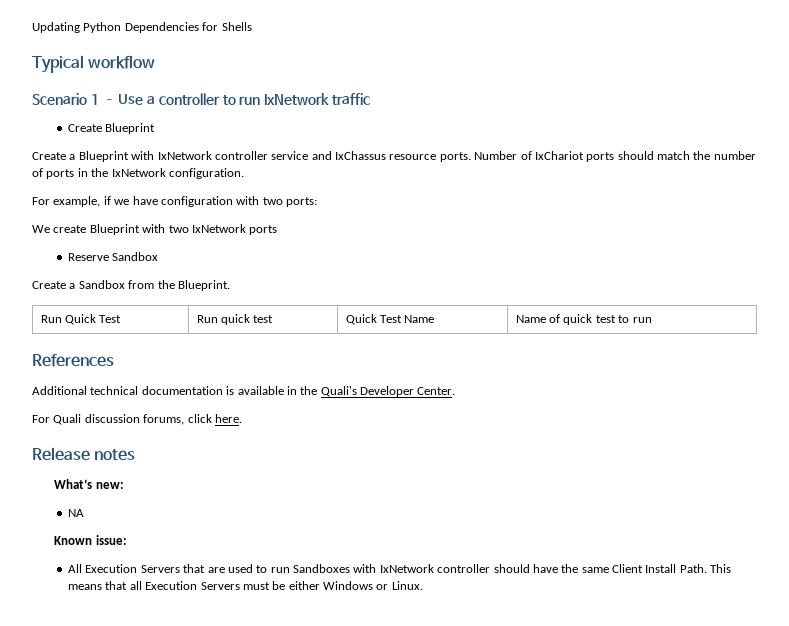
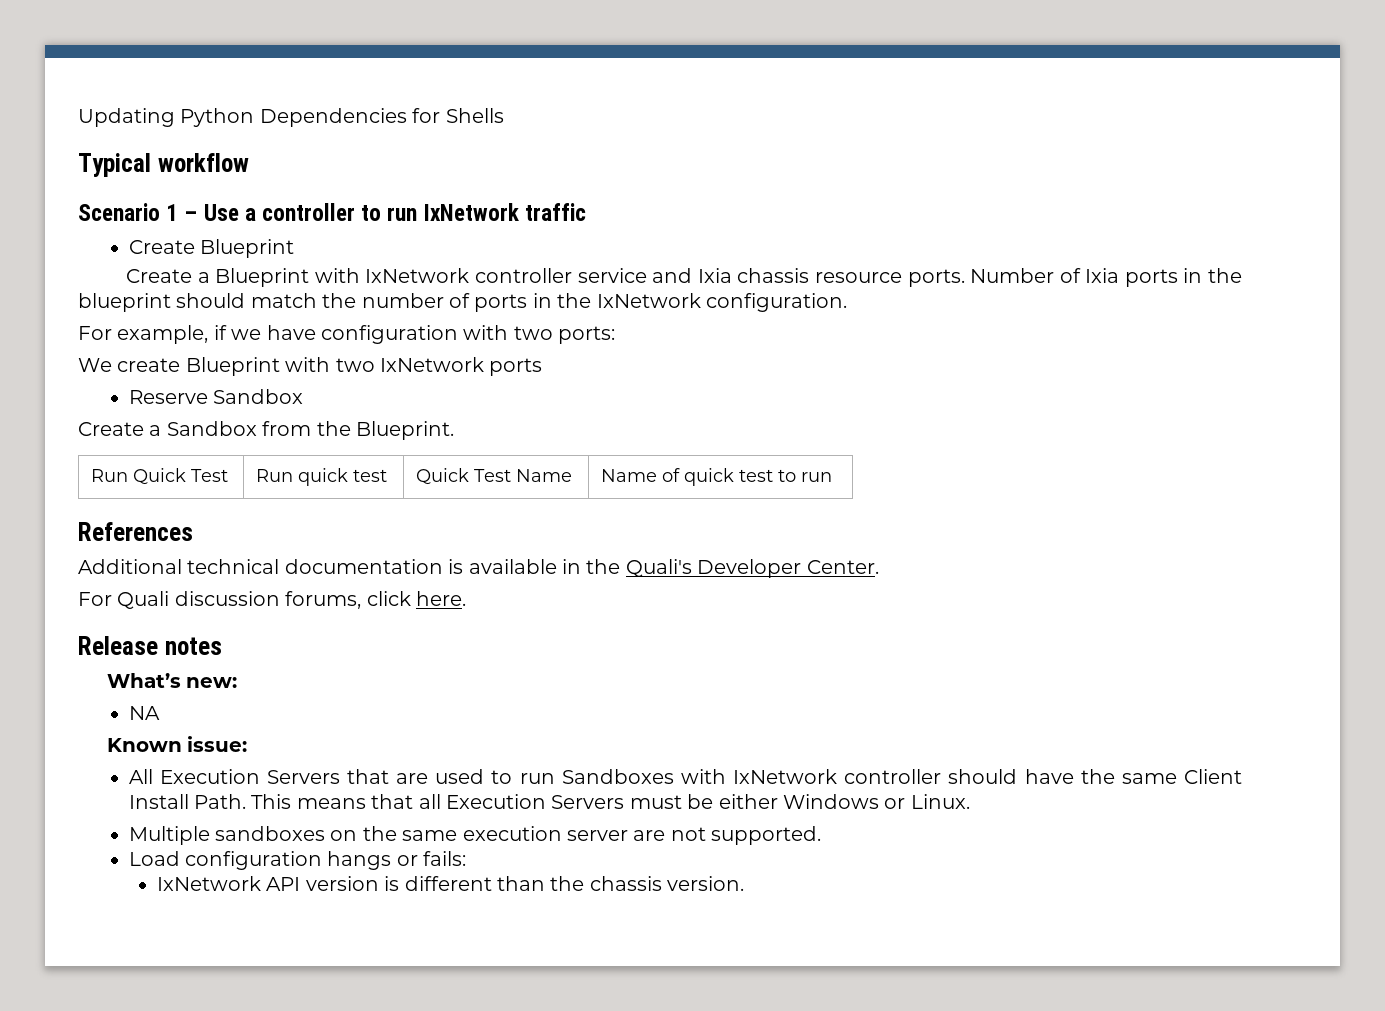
[335,151,386,160] IxChassus -> [697,268,810,283] Ixia chassis
[534,151,615,162] IxChariot ports -> [1085,268,1243,287] [78,293,171,312] Ixia ports in the blueprint
(423, 585) none -> [128,826,822,845] [128,851,467,870] [157,876,745,891] // Multiple sandboxes on the same execution server are not supported. // Load configuration hangs or fails: // IxNetwork API version is different than the chassis version.

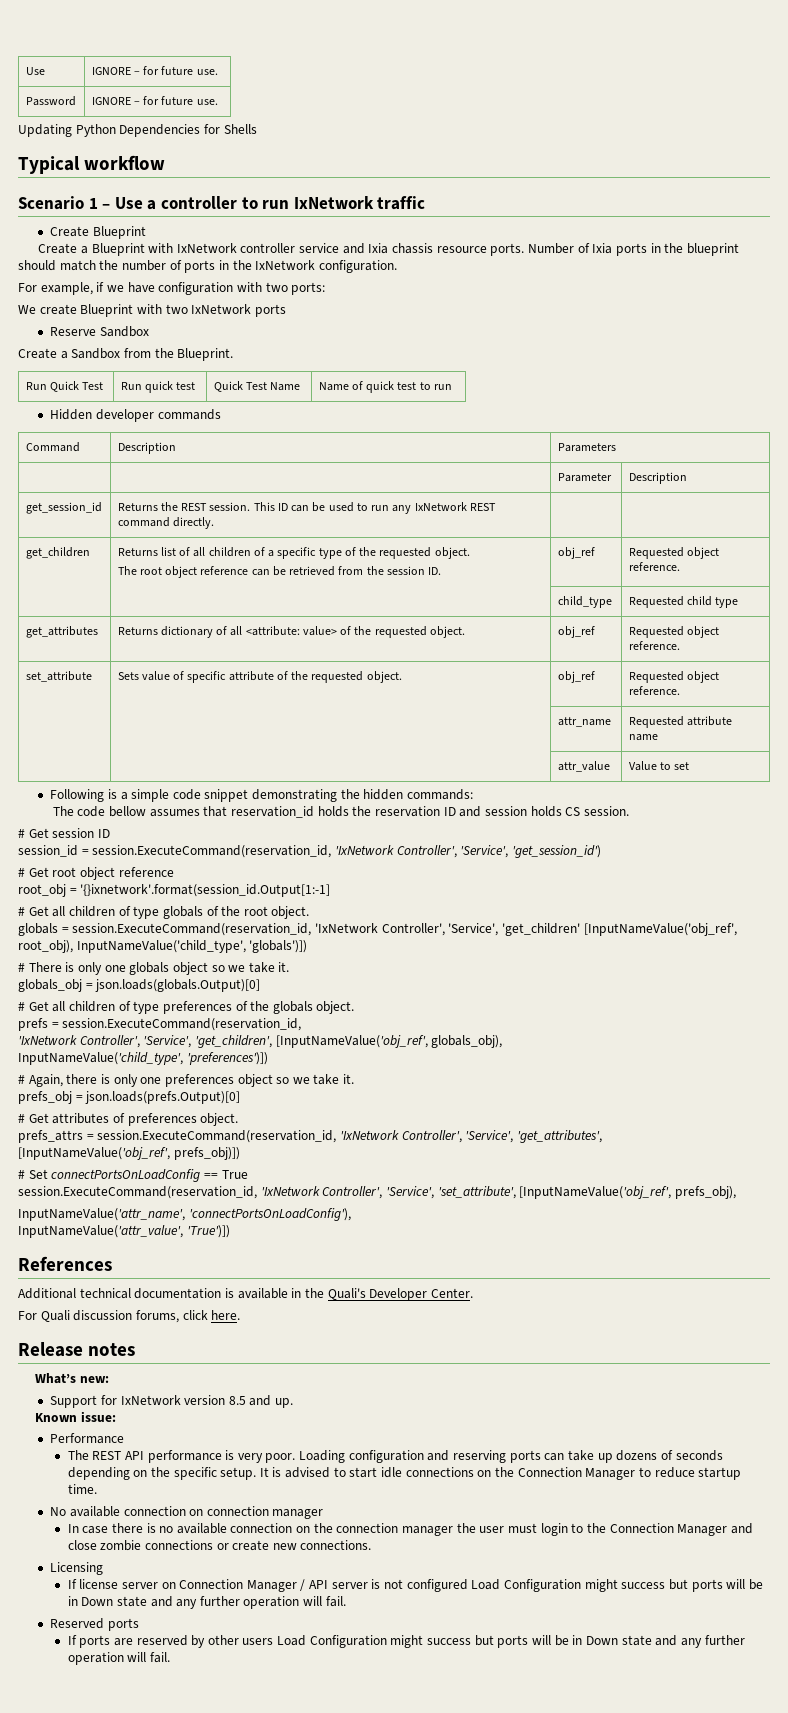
(78, 117) none -> [25,67,45,75] [91,66,218,75] [25,96,76,106] [91,96,218,105] Use | IGNORE – for future use. // Password | IGNORE – for future use. //
(832, 477) none -> [50,409,221,422] [25,442,80,452] [117,442,176,454] [557,443,616,452] [557,473,612,482] [628,472,687,484] [25,502,102,514] [117,502,496,514] [117,517,214,529] [25,547,90,559] [117,547,470,559] [117,566,442,578] [557,547,595,559] [628,547,719,559] [628,562,680,571] [557,596,612,608] [628,596,739,608] [25,626,98,638] [117,626,465,638] [557,626,595,638] [628,626,719,638] [628,641,680,650] [25,671,92,682] [117,671,402,683] [557,671,595,683] [628,671,719,683] [628,686,680,695] [557,717,611,727] [628,716,732,728] [628,734,658,741] [557,761,610,772] [628,761,690,771] [50,789,474,802] [52,806,629,818] [18,828,110,838] [18,845,601,858] [18,867,174,880] [18,884,331,897] [18,906,310,919] [18,923,737,936] [18,940,308,953] [18,962,290,975] [18,979,261,992] [18,1001,355,1014] [18,1018,302,1031] [18,1035,503,1048] [18,1052,268,1065] [18,1074,355,1087] [18,1091,241,1104] [18,1113,239,1126] [18,1130,602,1143] [18,1147,240,1160] [18,1169,248,1182] [18,1186,736,1199] [18,1208,351,1221] [18,1225,230,1238] // Hidden developer commands // Command | Description | Parameters // | | Parameter | Description // get_session_id | Returns the REST session. This ID can be used to run any IxNetwork REST command directly. | | // get_children | Returns list of all children of a specific type of the requested object. // The root object reference can be retrieved from the session ID. | obj_ref | Requested object reference. // | | child_type | Requested child type // get_attributes | Returns dictionary of all <attribute: value> of the requested object. | obj_ref | Requested object reference. // set_attribute | Sets value of specific attribute of the requested object. | obj_ref | Requested object reference. // | | attr_name | Requested attribute name // | | attr_value | Value to set // Following is a simple code snippet demonstrating the hidden commands: // The code bellow assumes that reservation_id holds the reservation ID and session holds CS session. // # Get session ID // session_id = session.ExecuteCommand(reservation_id, 'IxNetwork Controller', 'Service', 'get_session_id') // # Get root object reference // root_obj = '{}ixnetwork'.format(session_id.Output[1:-1] // # Get all children of type globals of the root object. // globals = session.ExecuteCommand(reservation_id, 'IxNetwork Controller', 'Service', 'get_children' [InputNameValue('obj_ref', root_obj), InputNameValue('child_type', 'globals')]) // # There is only one globals object so we take it. // globals_obj = json.loads(globals.Output)[0] // # Get all children of type preferences of the globals object. // prefs = session.ExecuteCommand(reservation_id, // 'IxNetwork Controller', 'Service', 'get_children', [InputNameValue('obj_ref', globals_obj), // InputNameValue('child_type', 'preferences')]) // # Again, there is only one preferences object so we take it. // prefs_obj = json.loads(prefs.Output)[0] // # Get attributes of preferences object. // prefs_attrs = session.ExecuteCommand(reservation_id, 'IxNetwork Controller', 'Service', 'get_attributes', // [InputNameValue('obj_ref', prefs_obj)]) // # Set connectPortsOnLoadConfig == True // session.ExecuteCommand(reservation_id, 'IxNetwork Controller', 'Service', 'set_attribute', [InputNameValue('obj_ref', prefs_obj), // InputNameValue('attr_name', 'connectPortsOnLoadConfig'), // InputNameValue('attr_value', 'True')])
[128,706,160,720] [106,736,247,752] [128,769,1242,784] [128,794,970,809] [128,826,822,845] [128,851,467,870] [157,876,745,891] NA // Known issue: // All Execution Servers that are used to run Sandboxes with IxNetwork controller should have the same Client Install Path. This means that all Execution Servers must be either Windows or Linux. // Multiple sandboxes on the same execution server are not supported. // Load configuration hangs or fails: // IxNetwork API version is different than the chassis version. -> [50,1395,294,1408] [35,1411,117,1422] [50,1433,125,1444] [67,1450,723,1463] [67,1467,742,1480] [67,1484,97,1494] [50,1506,324,1519] [67,1523,753,1536] [67,1540,372,1551] [50,1562,104,1575] [67,1579,763,1592] [67,1596,346,1609] [50,1618,139,1631] [67,1635,745,1648] [67,1652,170,1665] Support for IxNetwork version 8.5 and up. // Known issue: // Performance // The REST API performance is very poor. Loading configuration and reserving ports can take up dozens of seconds depending on the specific setup. It is advised to start idle connections on the Connection Manager to reduce startup time. // No available connection on connection manager // In case there is no available connection on the connection manager the user must login to the Connection Manager and close zombie connections or create new connections. // Licensing // If license server on Connection Manager / API server is not configured Load Configuration might success but ports will be in Down state and any further operation will fail. // Reserved ports // If ports are reserved by other users Load Configuration might success but ports will be in Down state and any further operation will fail.

